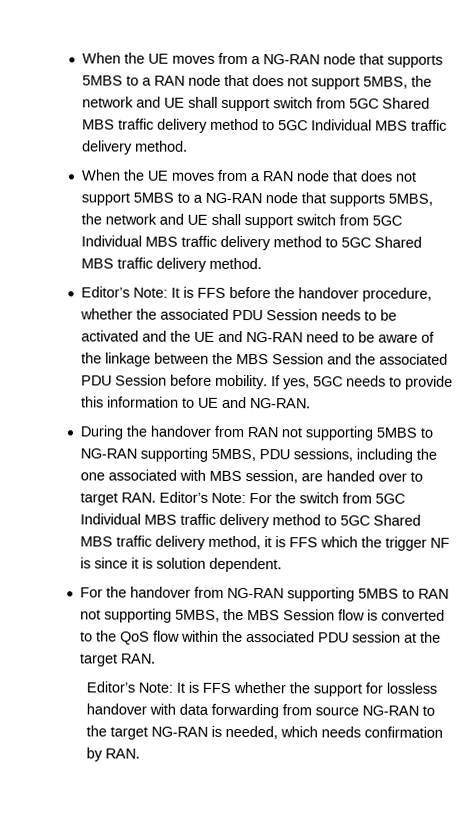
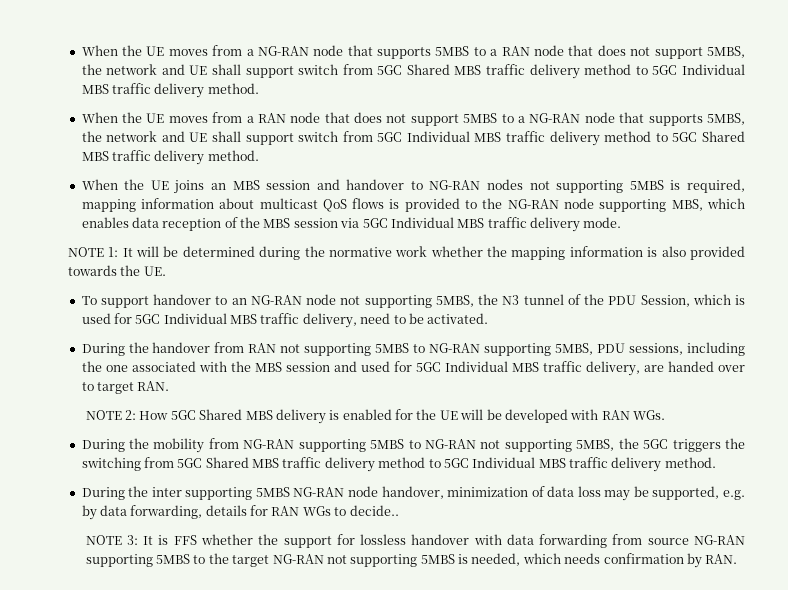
[81,286,433,302] [80,308,398,321] [81,330,436,343] [81,352,449,367] [81,374,454,390] [81,396,312,409] Editor’s Note: It is FFS before the handover procedure, whether the associated PDU Session needs to be activated and the UE and NG-RAN need to be aware of the linkage between the MBS Session and the associated PDU Session before mobility. If yes, 5GC needs to provide this information to UE and NG-RAN. -> [81,179,745,194] [81,198,745,212] [81,217,622,232] [67,246,745,260] [67,265,166,276] [81,294,745,308] [81,313,489,328] When the UE joins an MBS session and handover to NG-RAN nodes not supporting 5MBS is required, mapping information about multicast QoS flows is provided to the NG-RAN node supporting MBS, which enables data reception of the MBS session via 5GC Individual MBS traffic delivery mode. // NOTE 1: It will be determined during the normative work whether the mapping information is also provided towards the UE. // To support handover to an NG-RAN node not supporting 5MBS, the N3 tunnel of the PDU Session, which is used for 5GC Individual MBS traffic delivery, need to be activated.
[209,470,299,484] MBS session, -> [230,361,640,376] the MBS session and used for 5GC Individual MBS traffic delivery,
[159,491,406,504] [80,513,422,529] [80,535,451,551] [80,557,283,573] [80,586,450,602] [80,608,446,623] [80,630,442,645] [80,653,157,667] [86,681,174,693] Editor’s Note: For the switch from 5GC Individual MBS traffic delivery method to 5GC Shared MBS traffic delivery method, it is FFS which the trigger NF is since it is solution dependent. // For the handover from NG-RAN supporting 5MBS to RAN not supporting 5MBS, the MBS Session flow is converted to the QoS flow within the associated PDU session at the target RAN. // Editor’s Note: -> [85,409,666,424] [81,438,746,453] [81,457,716,472] [81,486,746,501] [81,505,399,520] [85,535,138,545] // NOTE 2: How 5GC Shared MBS delivery is enabled for the UE will be developed with RAN WGs. // During the mobility from NG-RAN supporting 5MBS to NG-RAN not supporting 5MBS, the 5GC triggers the switching from 5GC Shared MBS traffic delivery method to 5GC Individual MBS traffic delivery method. // During the inter supporting 5MBS NG-RAN node handover, minimization of data loss may be supported, e.g. by data forwarding, details for RAN WGs to decide.. // NOTE 3:
(420, 710) none -> [85,554,191,567] supporting 5MBS
(209, 731) none -> [326,554,455,567] not supporting 5MBS

